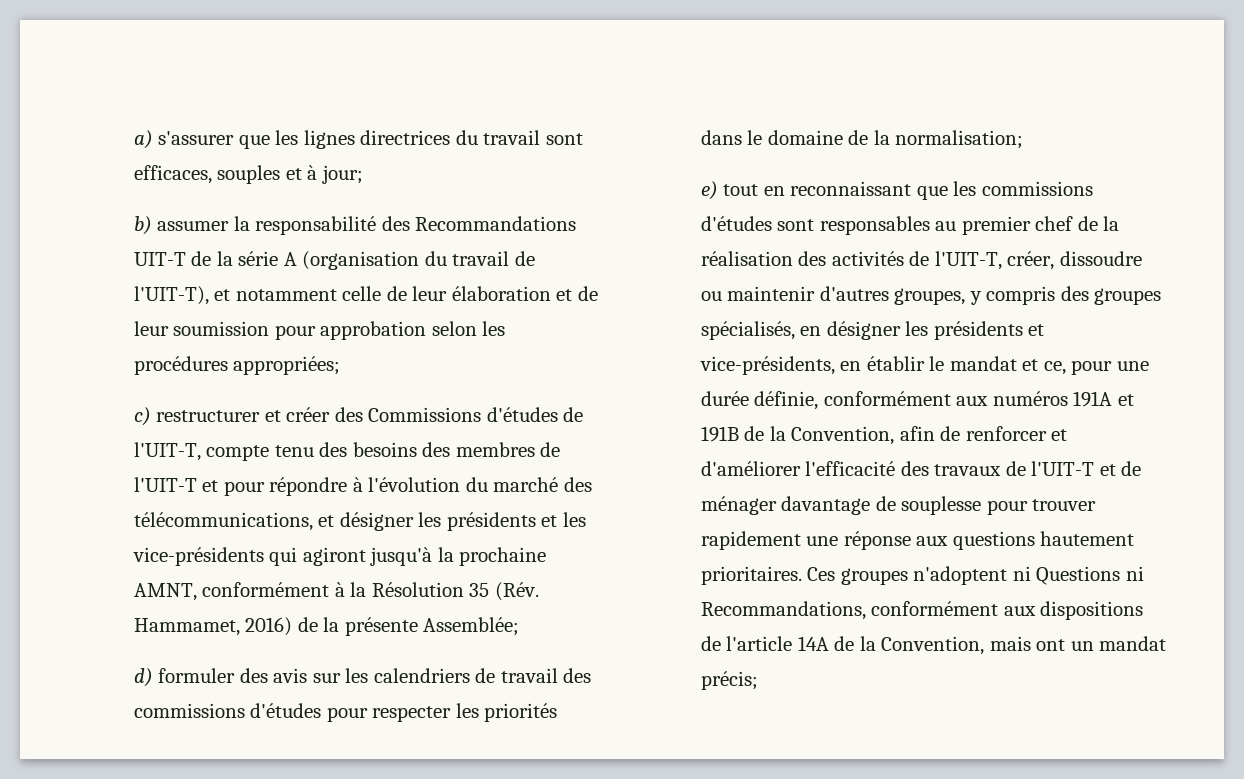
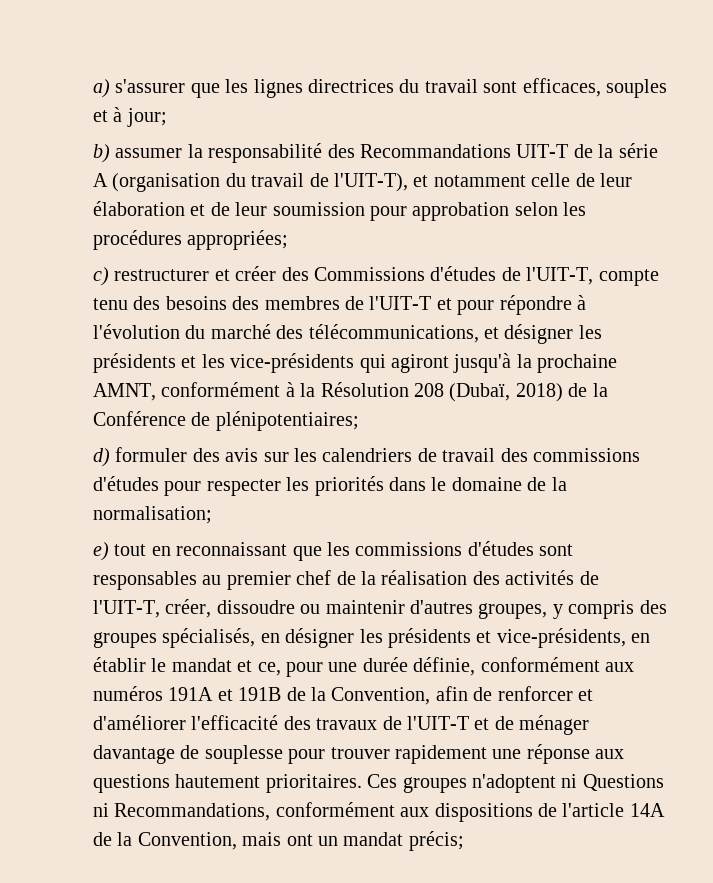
[469,582,539,601] [133,617,520,636] 35 (Rév. Hammamet, 2016) de la présente Assemblée; -> [414,383,608,402] [93,411,359,431] 208 (Dubaï, 2018) de la Conférence de plénipotentiaires;

